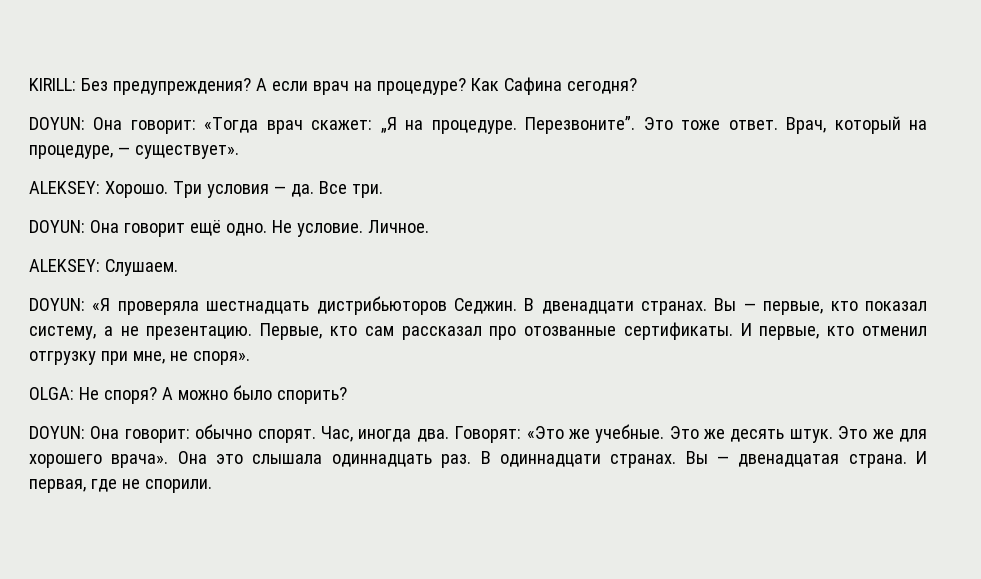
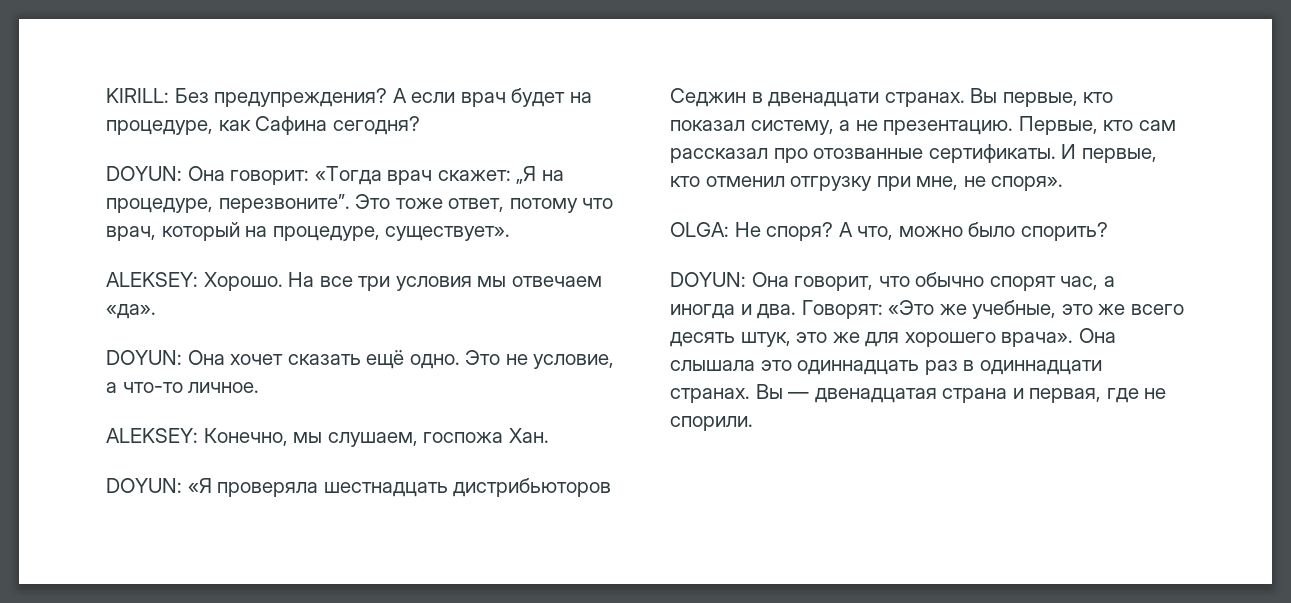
[353,78,499,95] на процедуре? Как -> [511,88,592,107] [106,120,251,135] будет на процедуре, как
[431,116,827,134] процедуре. Перезвоните”. Это тоже ответ. Врач, -> [106,194,614,213] [106,226,156,241] процедуре, перезвоните”. Это тоже ответ, потому что врач,
[117,147,130,155] — -> (380, 233) none
[172,181,383,198] [29,220,429,237] [29,259,178,276] Три условия — да. Все три. // DOYUN: Она говорит ещё одно. Не условие. Личное. // ALEKSEY: Слушаем. -> [288,272,602,291] [106,304,156,319] [106,350,615,369] [106,382,260,393] [106,428,549,447] На все три условия мы отвечаем «да». // DOYUN: Она хочет сказать ещё одно. Это не условие, а что-то личное. // ALEKSEY: Конечно, мы слушаем, госпожа Хан.
[453,298,535,314] Седжин. В -> [670,88,763,107] Седжин в
[743,303,756,311] — -> (998, 95) none
(173, 393) none -> [857,226,894,240] что,
[124,424,868,443] говорит: обычно спорят. Час, иногда два. Говорят: «Это же учебные. Это же десять штук. Это -> [794,272,1115,291] [670,300,1184,319] [670,332,828,347] говорит, что обычно спорят час, а иногда и два. Говорят: «Это же учебные, это же всего десять штук, это
[216,451,491,468] это слышала одиннадцать раз. В -> [670,360,975,375] слышала это одиннадцать раз в
[848,451,928,468] страна. И -> [942,388,1024,403] страна и

